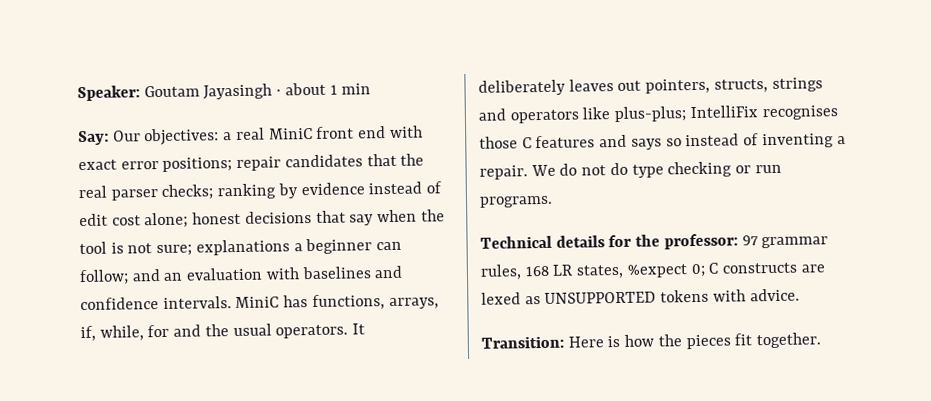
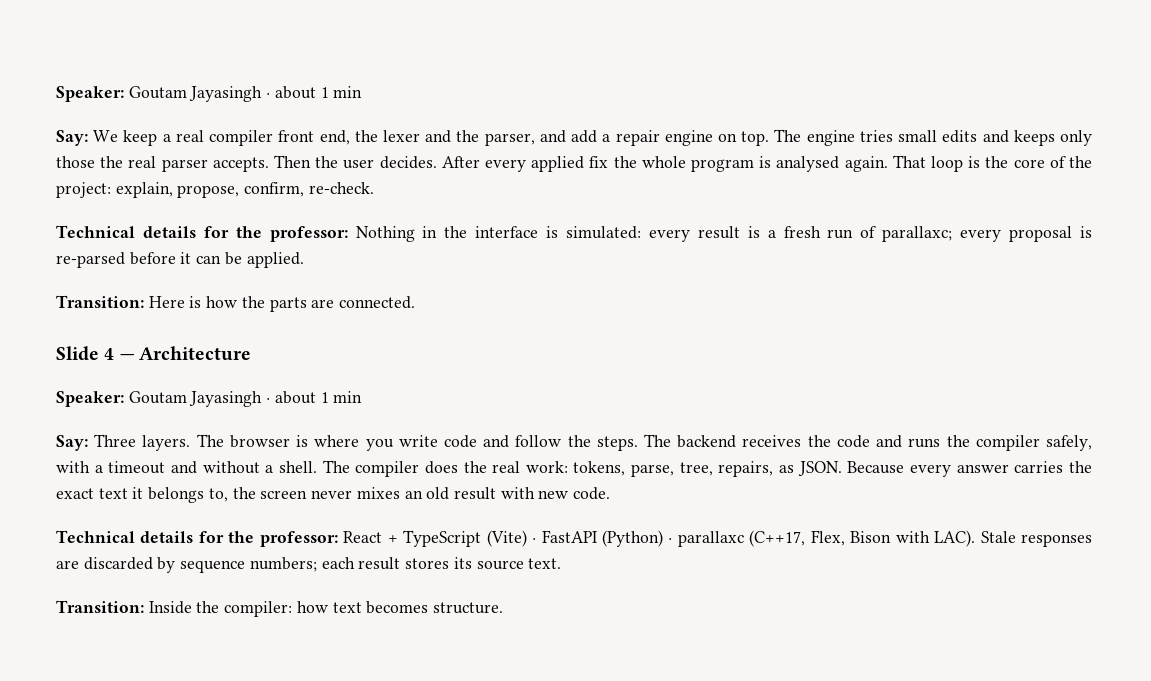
[77,82,372,102] [78,125,423,146] [78,153,425,172] [78,181,443,201] [79,209,445,229] [79,238,403,257] [79,265,404,286] [80,294,439,311] [80,323,366,342] [478,77,823,96] [478,105,838,124] [479,133,846,150] [479,161,782,180] [479,195,553,208] [480,233,829,250] [480,262,825,280] [481,288,800,305] Speaker: Goutam Jayasingh · about 1 min // Say: Our objectives: a real MiniC front end with exact error positions; repair candidates that the real parser checks; ranking by evidence instead of edit cost alone; honest decisions that say when the tool is not sure; explanations a beginner can follow; and an evaluation with baselines and confidence intervals. MiniC has functions, arrays, if, while, for and the usual operators. It deliberately leaves out pointers, structs, strings and operators like plus-plus; IntelliFix recognises those C features and says so instead of inventing a repair. We do not do type checking or run programs. // Technical details for the professor: 97 grammar rules, 168 LR states, %expect 0; C constructs are lexed as UNSUPPORTED tokens with advice. -> [56,86,363,102] [56,129,1092,146] [56,155,1093,172] [56,182,374,198] [56,225,1093,242] [56,252,304,268] Speaker: Goutam Jayasingh · about 1 min // Say: We keep a real compiler front end, the lexer and the parser, and add a repair engine on top. The engine tries small edits and keeps only those the real parser accepts. Then the user decides. After every applied fix the whole program is analysed again. That loop is the core of the project: explain, propose, confirm, re-check. // Technical details for the professor: Nothing in the interface is simulated: every result is a fresh run of parallaxc; every proposal is re-parsed before it can be applied.
[685,332,822,350] pieces fit together. -> [269,296,416,312] [56,346,251,361] [56,391,363,407] [56,434,1093,451] [56,460,1093,477] [56,487,611,503] [56,530,1093,547] [56,557,562,573] [56,600,504,617] parts are connected. // Slide 4 — Architecture // Speaker: Goutam Jayasingh · about 1 min // Say: Three layers. The browser is where you write code and follow the steps. The backend receives the code and runs the compiler safely, with a timeout and without a shell. The compiler does the real work: tokens, parse, tree, repairs, as JSON. Because every answer carries the exact text it belongs to, the screen never mixes an old result with new code. // Technical details for the professor: React + TypeScript (Vite) · FastAPI (Python) · parallaxc (C++17, Flex, Bison with LAC). Stale responses are discarded by sequence numbers; each result stores its source text. // Transition: Inside the compiler: how text becomes structure.

